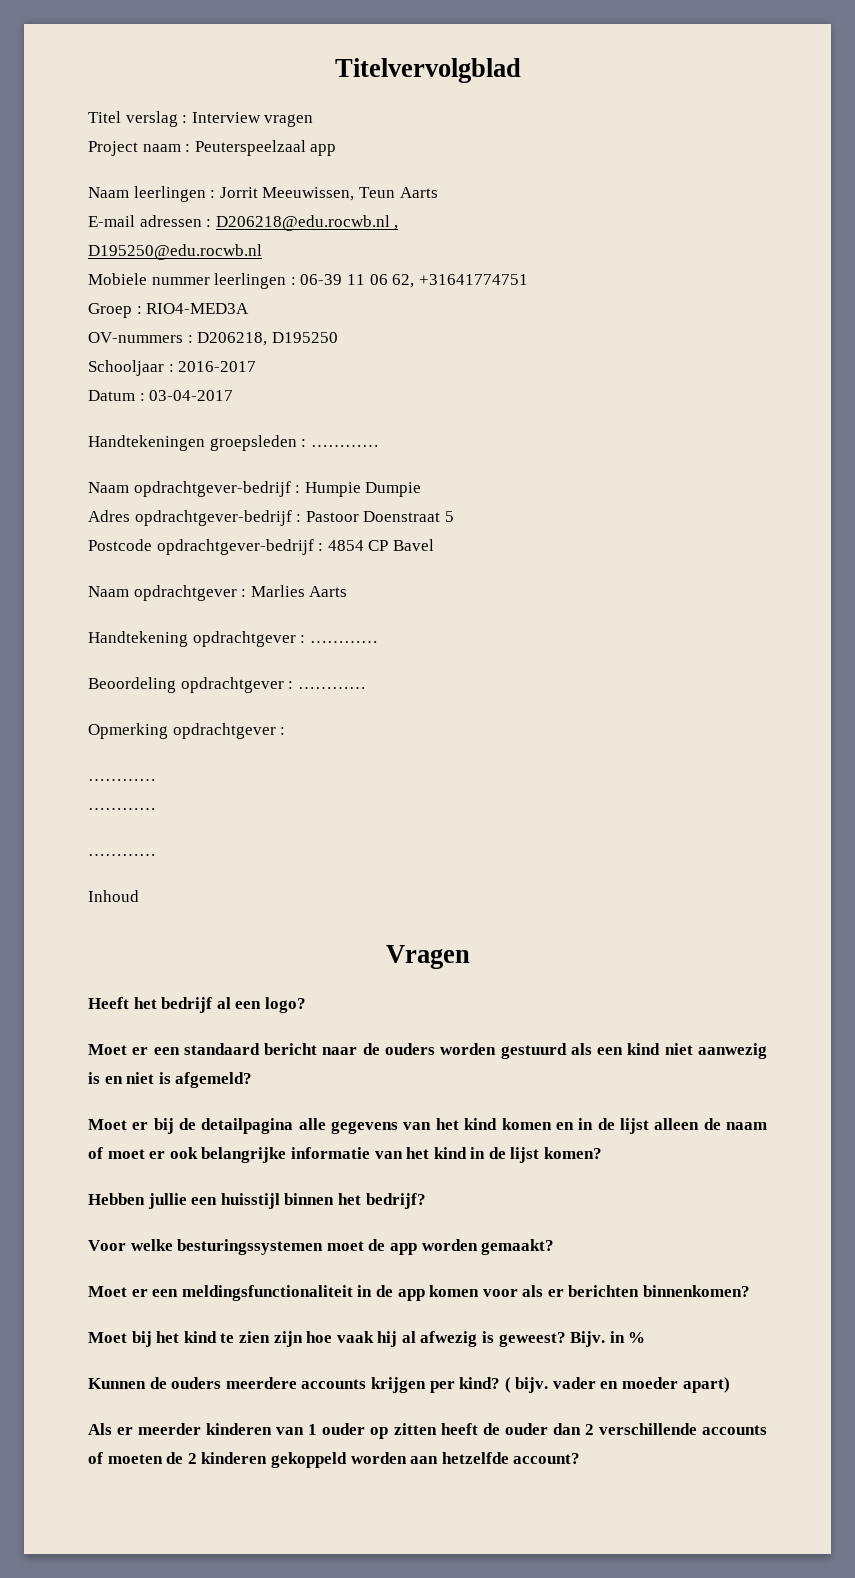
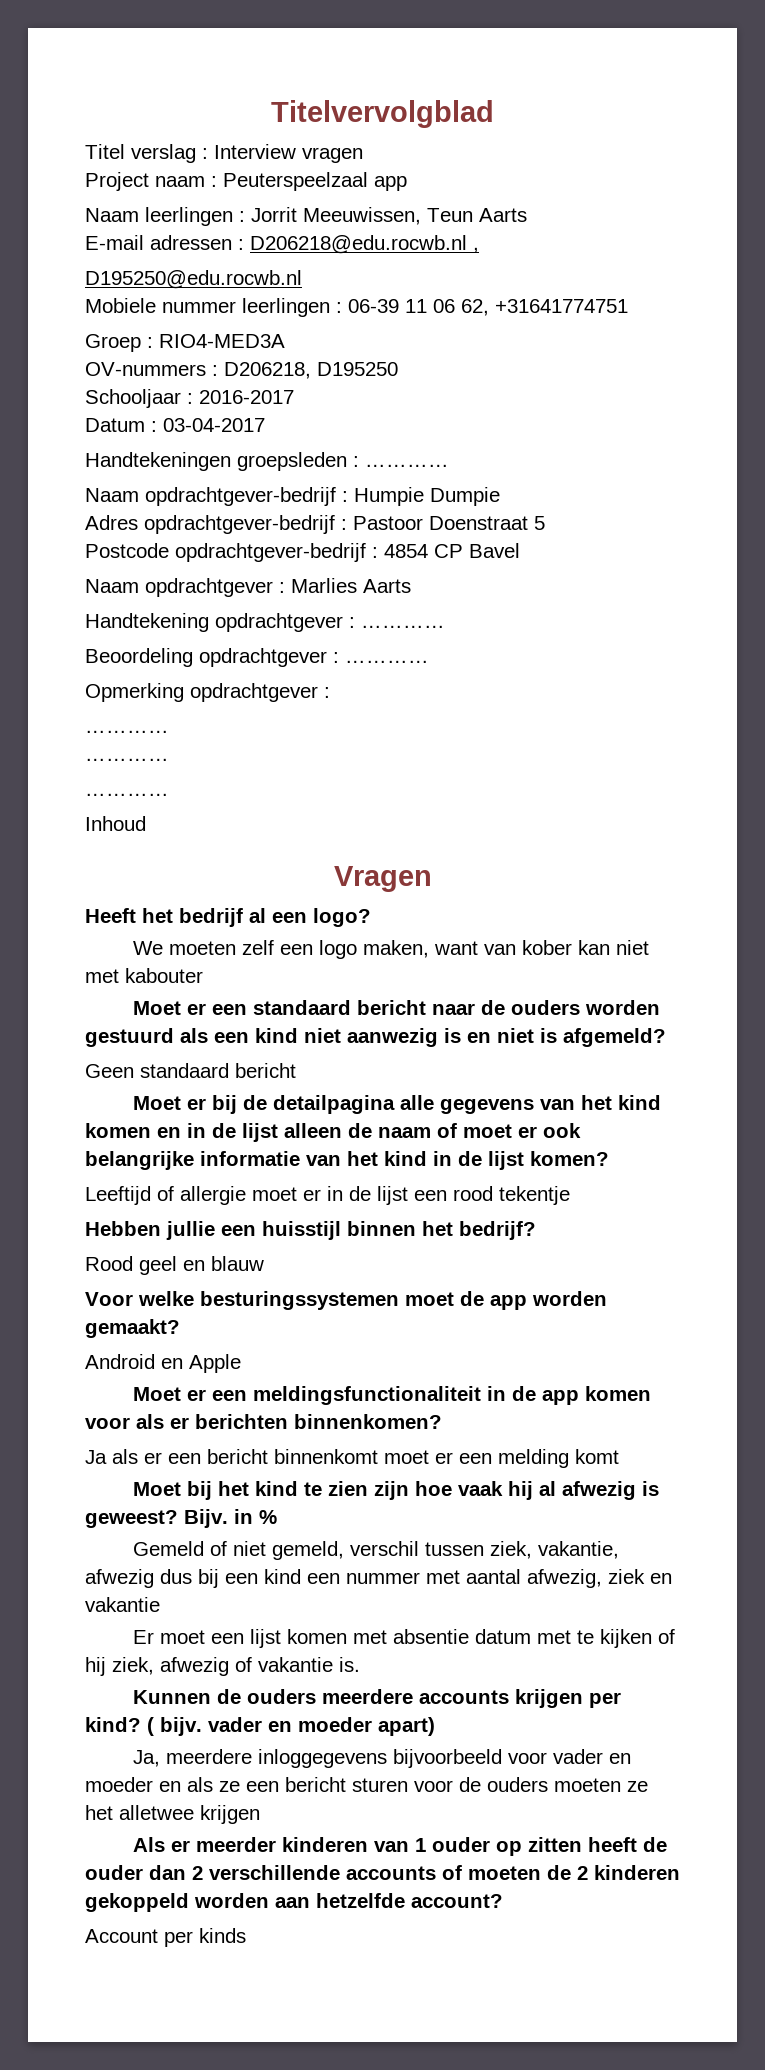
(306, 1005) none -> [133,940,650,959] [85,968,203,983] // We moeten zelf een logo maken, want van kober kan niet met kabouter
(253, 1080) none -> [85,1063,296,1078] // Geen standaard bericht
(603, 1153) none -> [85,1186,570,1205] // Leeftijd of allergie moet er in de lijst een rood tekentje
(426, 1201) none -> [85,1256,264,1275] // Rood geel en blauw
(555, 1247) none -> [85,1354,241,1373] // Android en Apple
(751, 1291) none -> [85,1449,619,1468] // Ja als er een bericht binnenkomt moet er een melding komt
(646, 1337) none -> [133,1541,620,1560] [85,1569,672,1588] [85,1597,160,1612] [133,1629,676,1648] [85,1657,360,1676] // Gemeld of niet gemeld, verschil tussen ziek, vakantie, afwezig dus bij een kind een nummer met aantal afwezig, ziek en vakantie // Er moet een lijst komen met absentie datum met te kijken of hij ziek, afwezig of vakantie is.
(730, 1385) none -> [133,1749,632,1768] [85,1777,648,1792] [85,1805,260,1824] // Ja, meerdere inloggegevens bijvoorbeeld voor vader en moeder en als ze een bericht sturen voor de ouders moeten ze het alletwee krijgen
(581, 1458) none -> [85,1928,246,1947] // Account per kinds

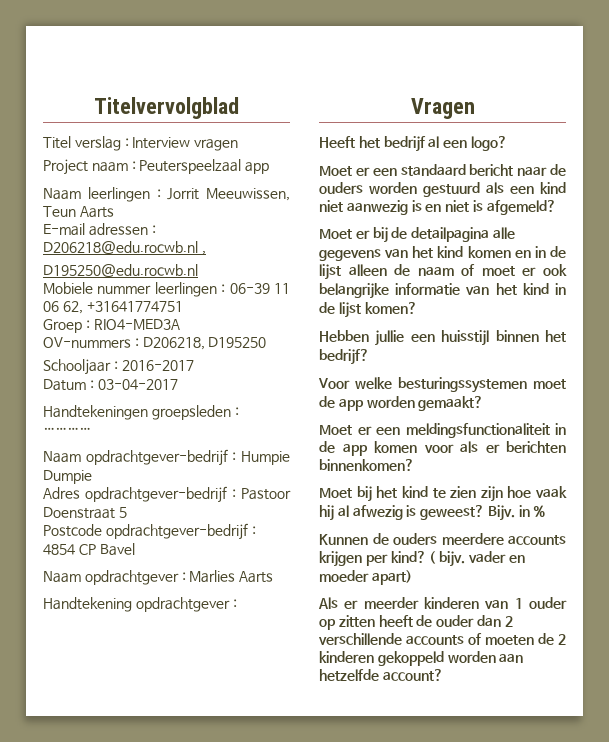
[361,625,445,628] [85,648,429,667] [85,683,330,702] [85,730,169,733] [85,758,169,761] [85,793,169,796] [85,816,146,831] ………… // Beoordeling opdrachtgever : ………… // Opmerking opdrachtgever : // ………… // ………… // ………… // Inhoud -> (237, 603) none
[133,940,650,959] [85,968,203,983] // We moeten zelf een logo maken, want van kober kan niet met kabouter -> (507, 143) none
[85,1063,296,1078] // Geen standaard bericht -> (556, 207) none
[85,1186,570,1205] // Leeftijd of allergie moet er in de lijst een rood tekentje -> (417, 308) none
[85,1256,264,1275] // Rood geel en blauw -> (369, 357) none
[85,1354,241,1373] // Android en Apple -> (484, 403) none
[85,1449,619,1468] // Ja als er een bericht binnenkomt moet er een melding komt -> (414, 465) none
[133,1541,620,1560] [85,1569,672,1588] [85,1597,160,1612] [133,1629,676,1648] [85,1657,360,1676] // Gemeld of niet gemeld, verschil tussen ziek, vakantie, afwezig dus bij een kind een nummer met aantal afwezig, ziek en vakantie // Er moet een lijst komen met absentie datum met te kijken of hij ziek, afwezig of vakantie is. -> (546, 511) none
[133,1749,632,1768] [85,1777,648,1792] [85,1805,260,1824] // Ja, meerdere inloggegevens bijvoorbeeld voor vader en moeder en als ze een bericht sturen voor de ouders moeten ze het alletwee krijgen -> (412, 577) none
[85,1928,246,1947] // Account per kinds -> (443, 675) none

